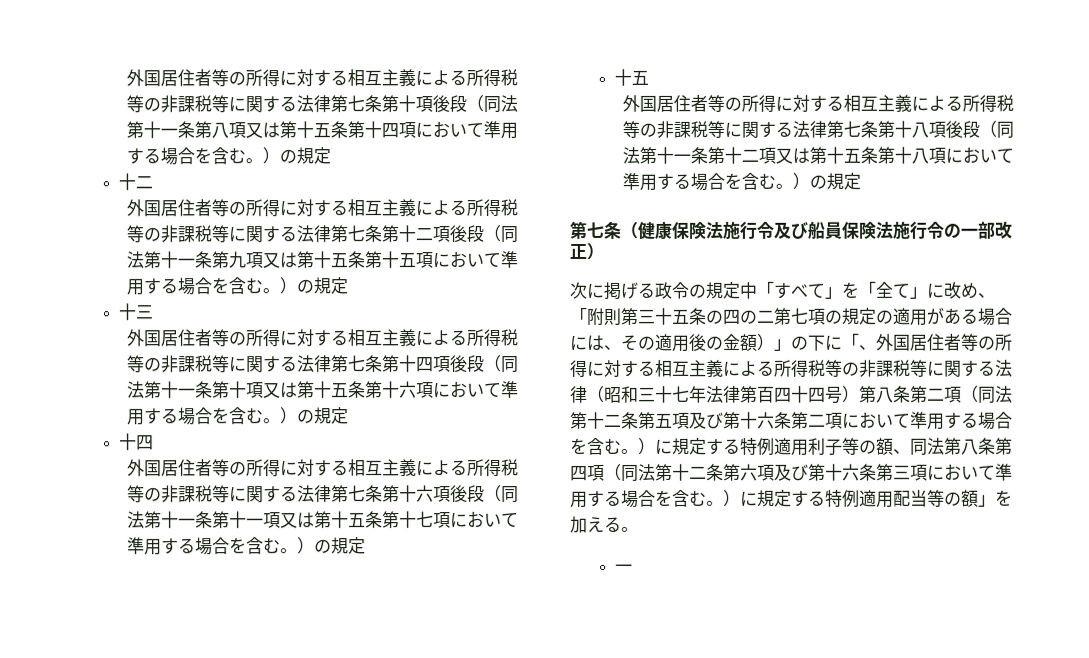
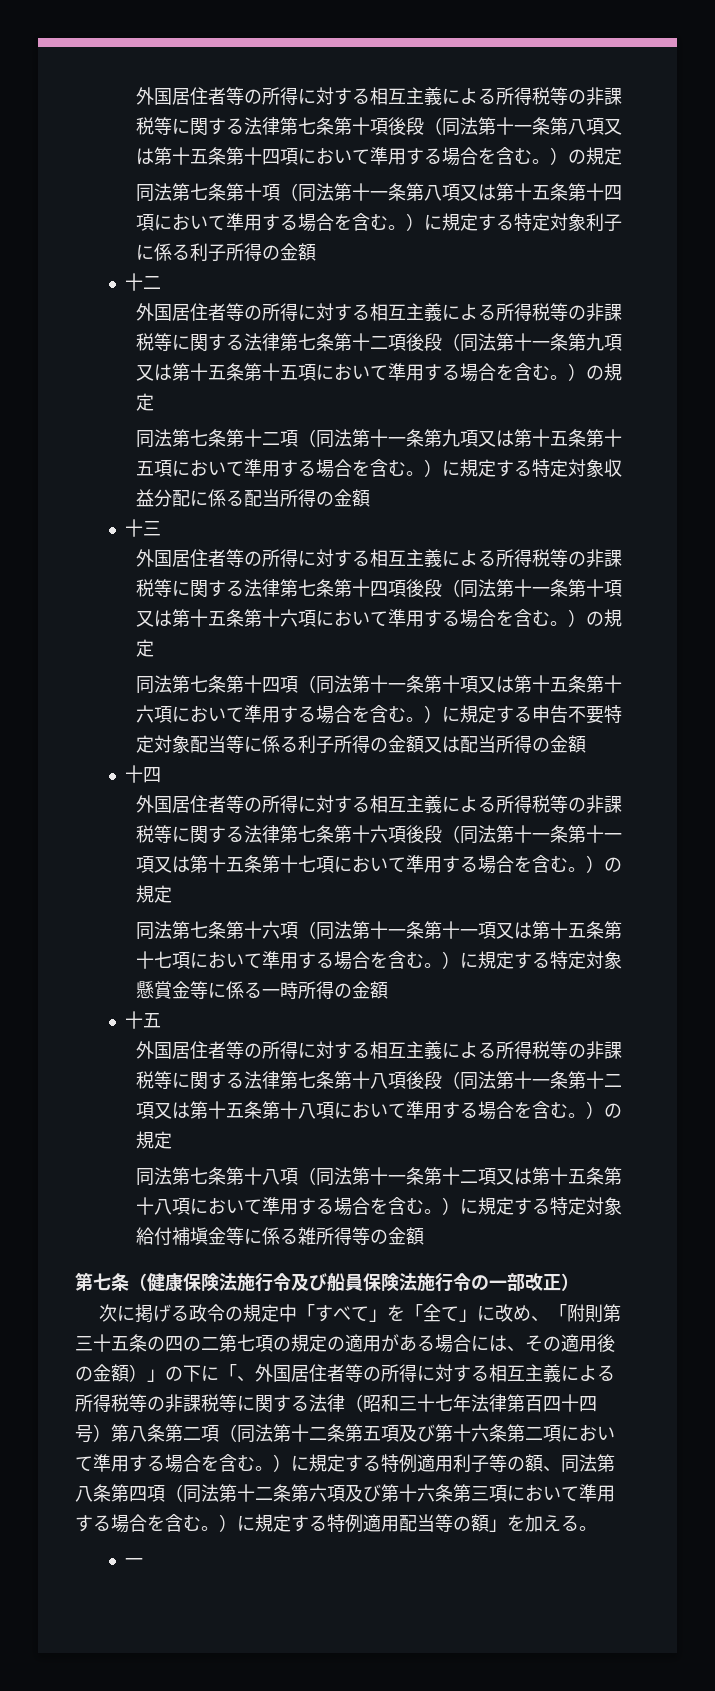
(332, 156) none -> [135,183,622,202] [135,213,622,232] [135,243,316,262] // 同法第七条第十項（同法第十一条第八項又は第十五条第十四項において準用する場合を含む。）に規定する特定対象利子に係る利子所得の金額
(349, 286) none -> [135,429,622,448] [135,459,622,478] [135,489,370,507] // 同法第七条第十二項（同法第十一条第九項又は第十五条第十五項において準用する場合を含む。）に規定する特定対象収益分配に係る配当所得の金額
(350, 416) none -> [135,675,622,694] [135,705,622,724] [135,735,586,754] // 同法第七条第十四項（同法第十一条第十項又は第十五条第十六項において準用する場合を含む。）に規定する申告不要特定対象配当等に係る利子所得の金額又は配当所得の金額
(367, 546) none -> [135,921,622,940] [135,951,622,970] [135,981,388,999] // 同法第七条第十六項（同法第十一条第十一項又は第十五条第十七項において準用する場合を含む。）に規定する特定対象懸賞金等に係る一時所得の金額
(862, 181) none -> [135,1167,622,1186] [135,1197,622,1216] [135,1227,424,1246] // 同法第七条第十八項（同法第十一条第十二項又は第十五条第十八項において準用する場合を含む。）に規定する特定対象給付補塡金等に係る雑所得等の金額

